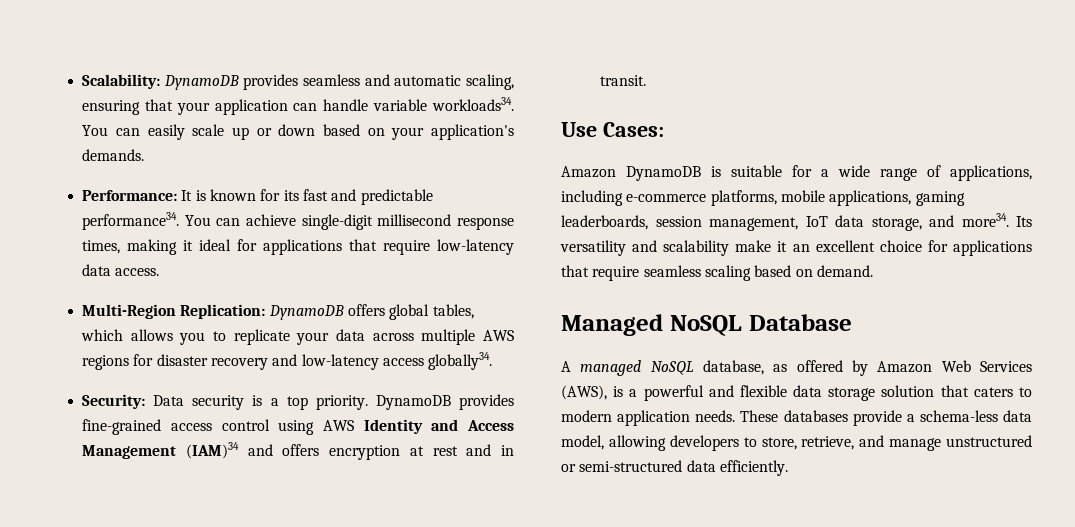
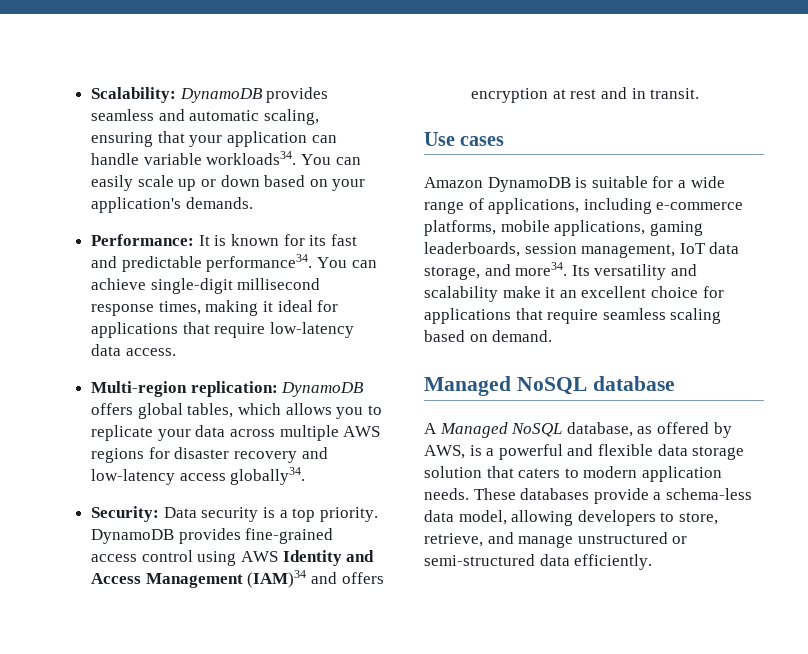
[82,304,266,319] Multi-Region Replication: -> [91,381,278,397] Multi-region replication:
[602,122,664,137] Cases: -> [460,136,505,146] cases
[748,314,852,331] Database -> [592,376,675,391] database
[580,360,642,376] managed -> [439,422,508,438] Managed
[877,360,1032,373] [561,385,607,400] Amazon Web Services (AWS), -> [424,445,465,459] AWS,

